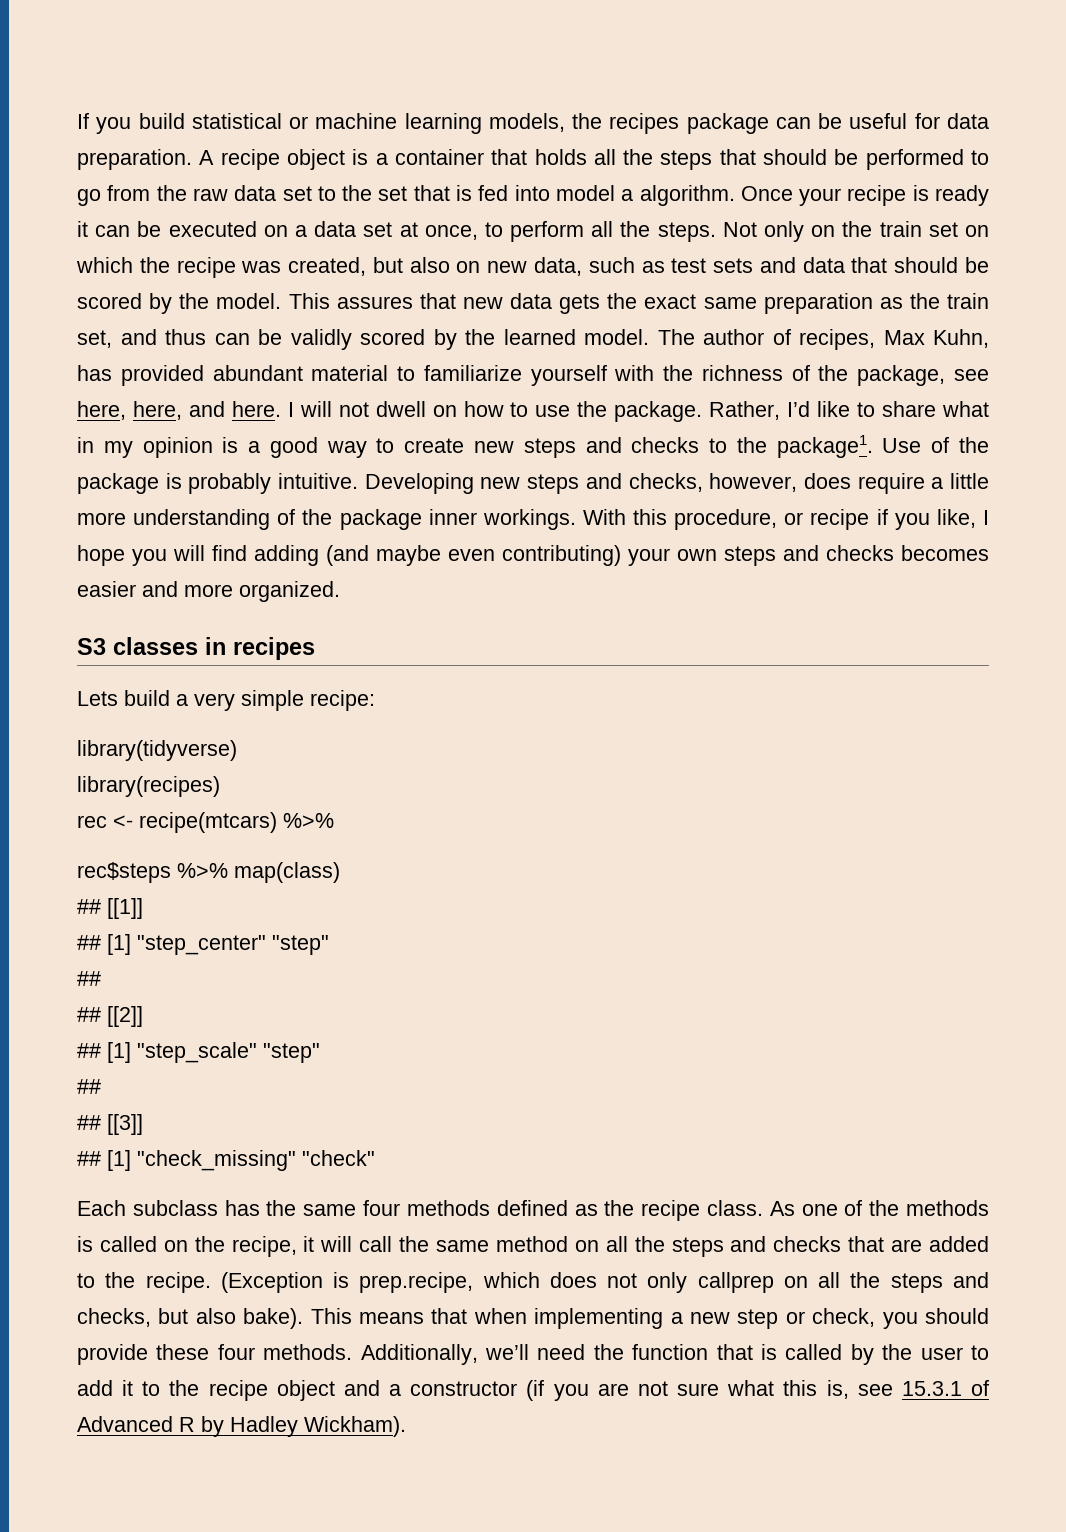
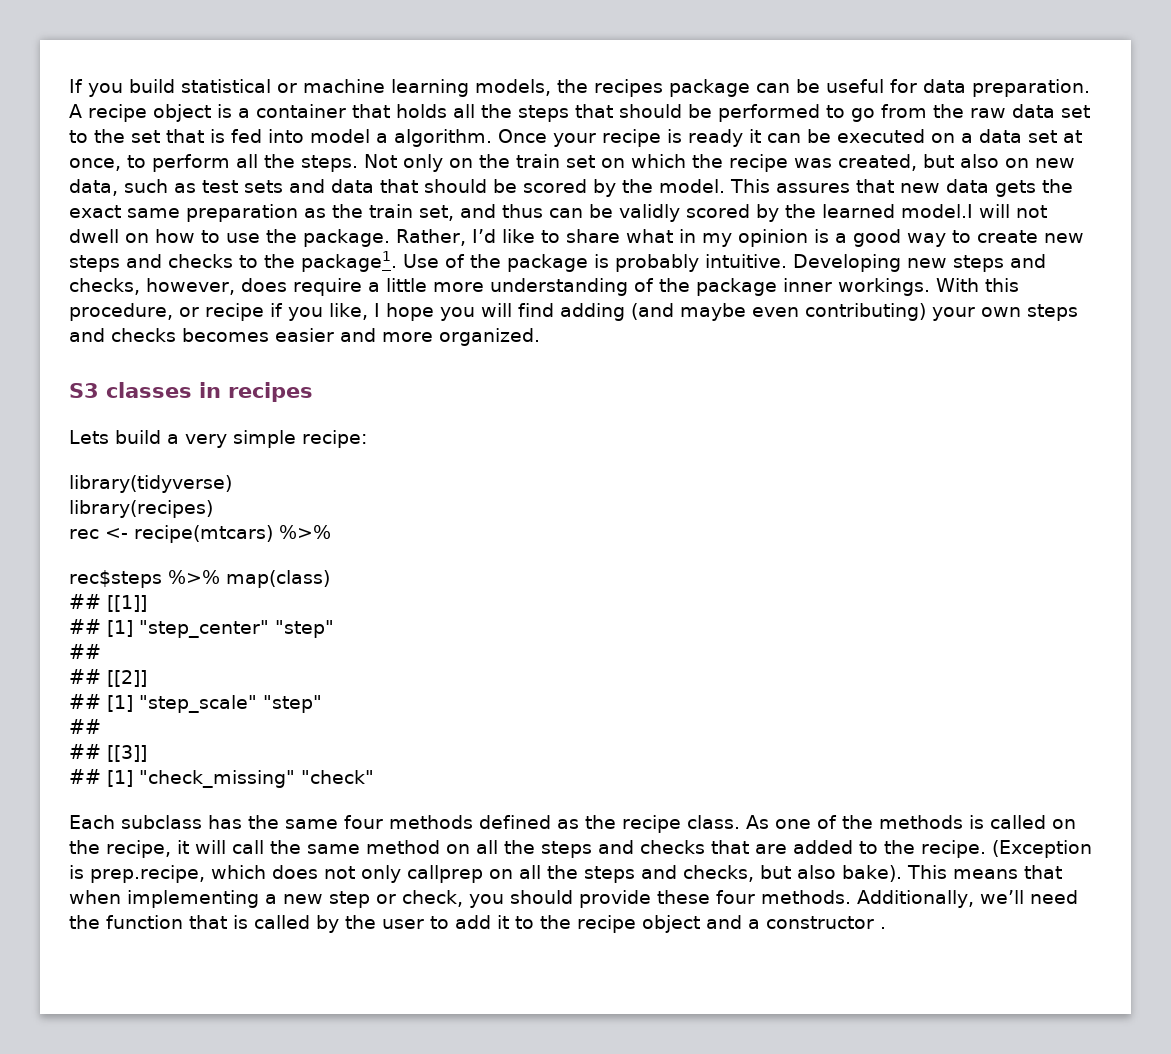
[584,329,989,350] [77,365,989,386] [77,401,294,420] model. The author of recipes, Max Kuhn, has provided abundant material to familiarize yourself with the richness of the package, see here, here, and here. I -> [901,204,973,218] model.I
[526,1380,989,1401] [77,1416,406,1437] (if you are not sure what this is, see 15.3.1 of Advanced R by Hadley Wickham). -> [880,927,886,929] .

